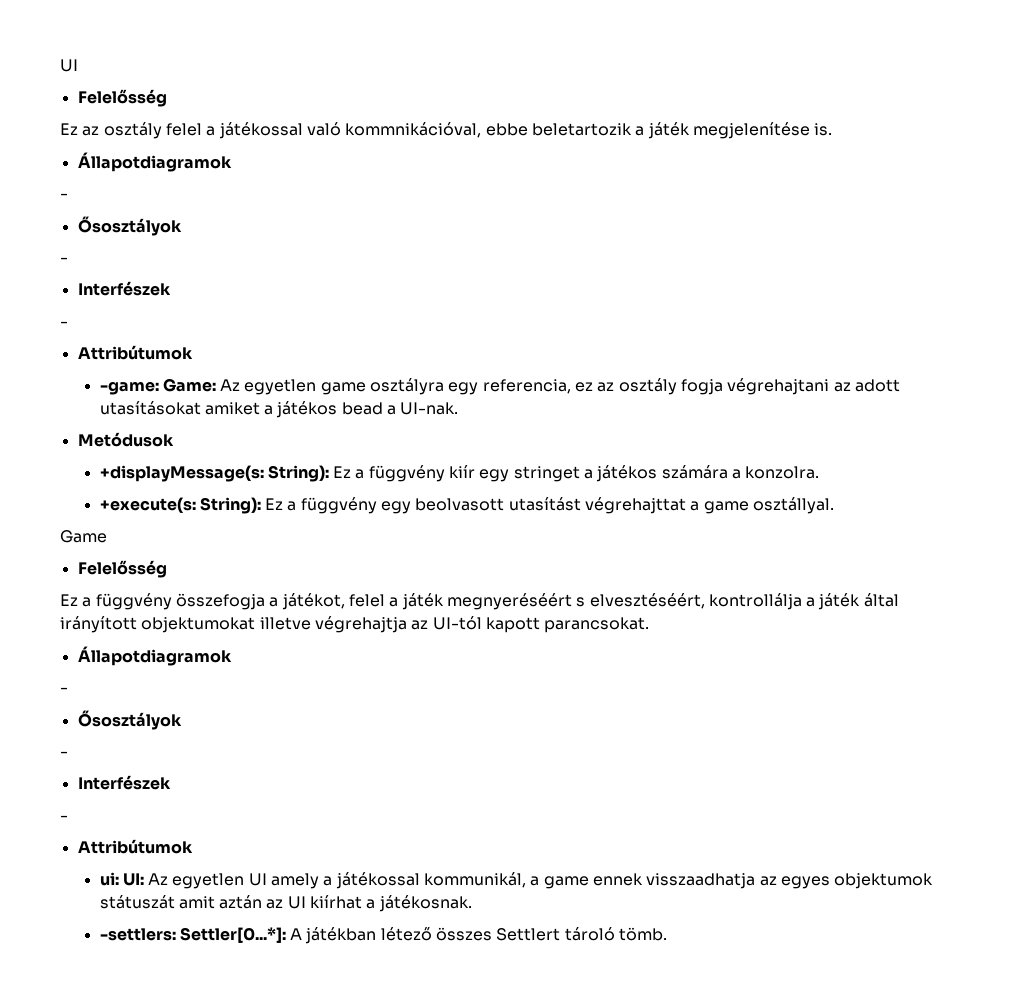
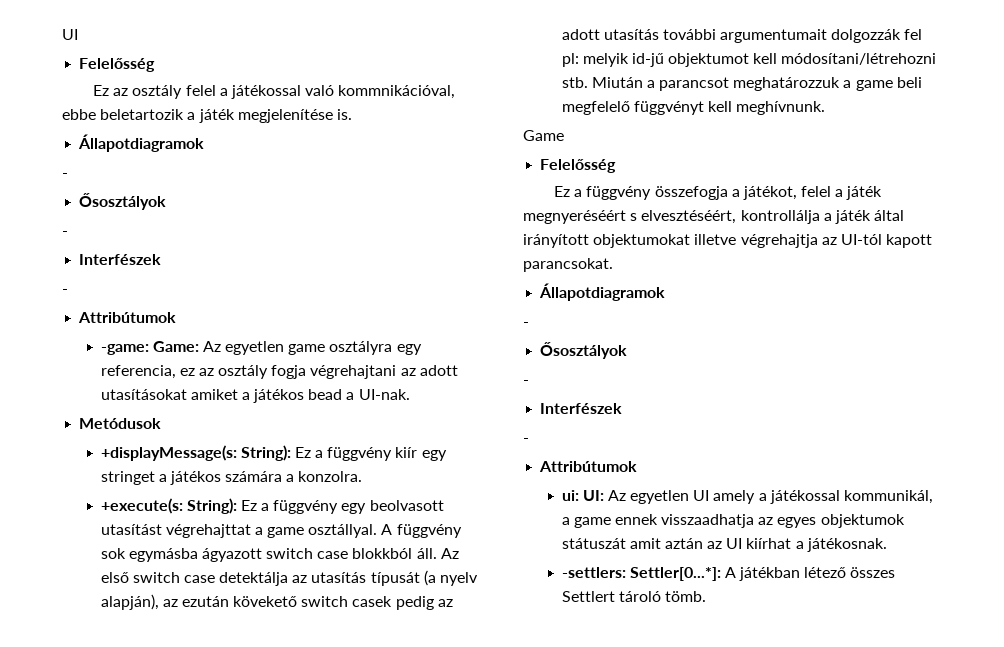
(835, 505) none -> [381,524,462,538] [100,548,459,562] [100,570,479,586] [100,594,453,610] [561,29,923,43] [561,53,937,67] [561,77,922,91] [561,101,826,115] A függvény sok egymásba ágyazott switch case blokkból áll. Az első switch case detektálja az utasítás típusát (a nyelv alapján), az ezután kövekető switch casek pedig az adott utasítás további argumentumait dolgozzák fel pl: melyik id-jű objektumot kell módosítani/létrehozni stb. Miután a parancsot meghatározzuk a game beli megfelelő függvényt kell meghívnunk.

